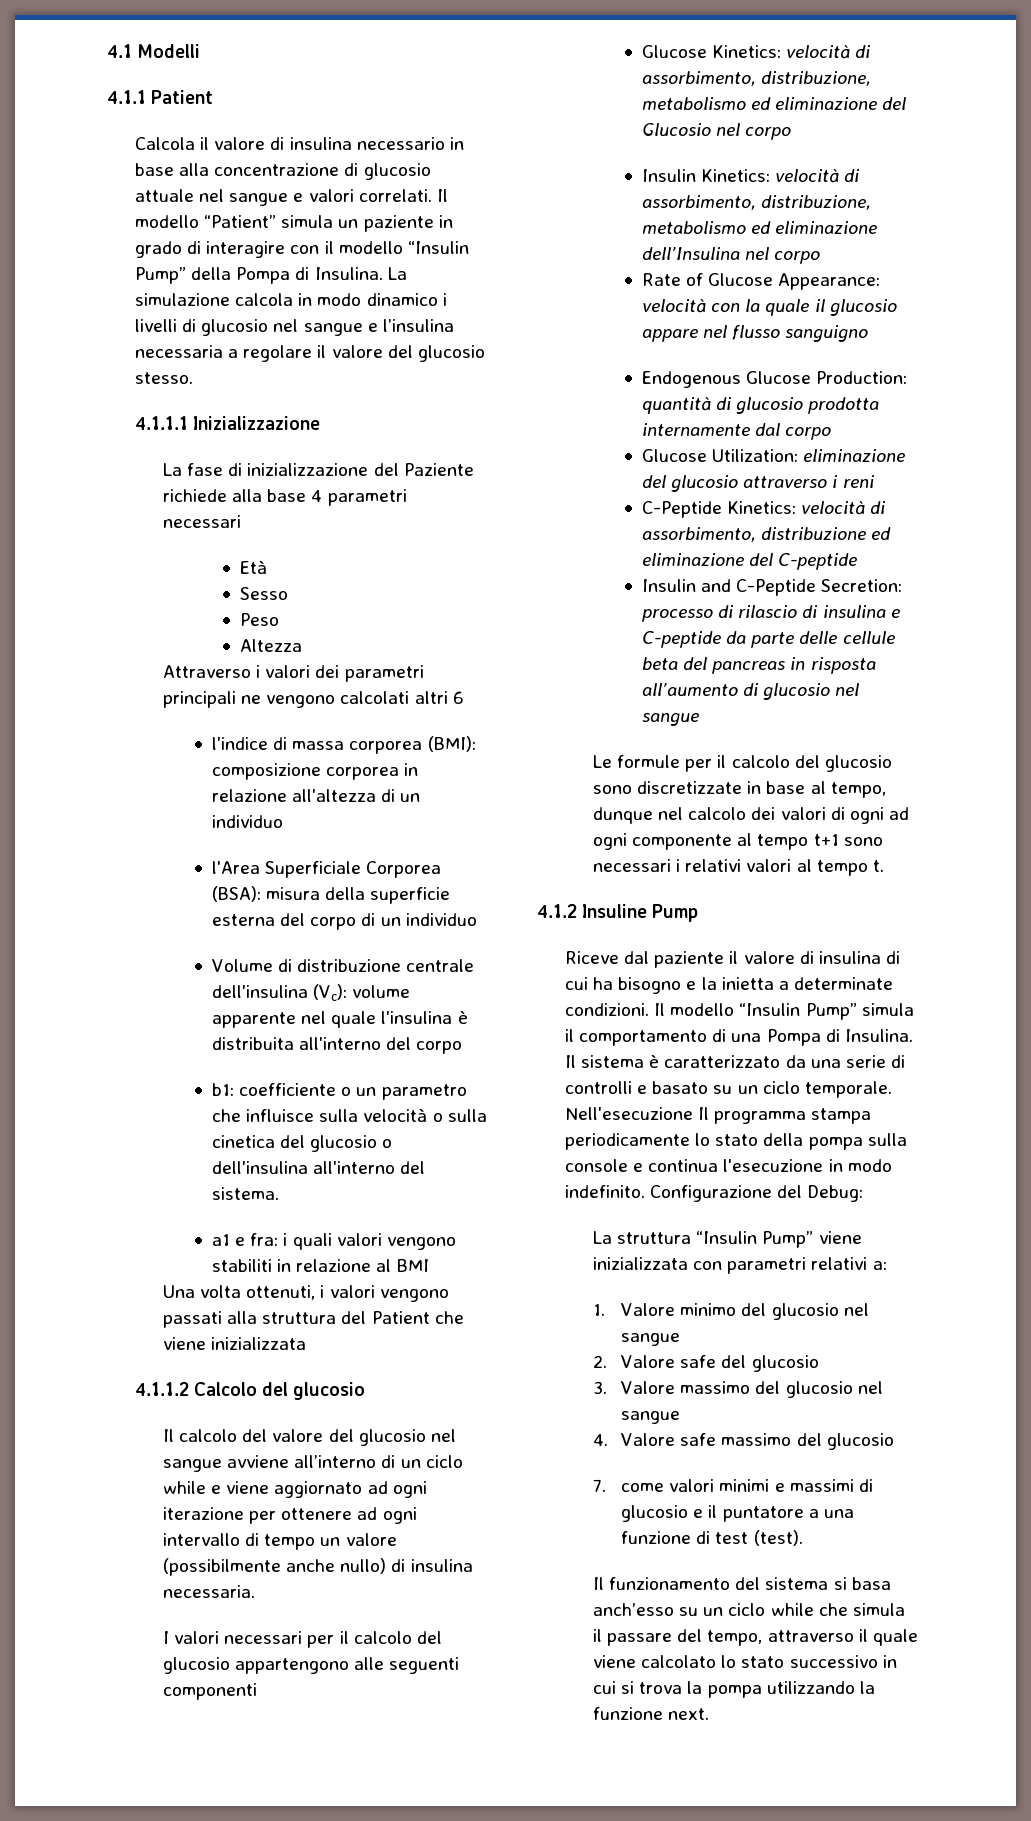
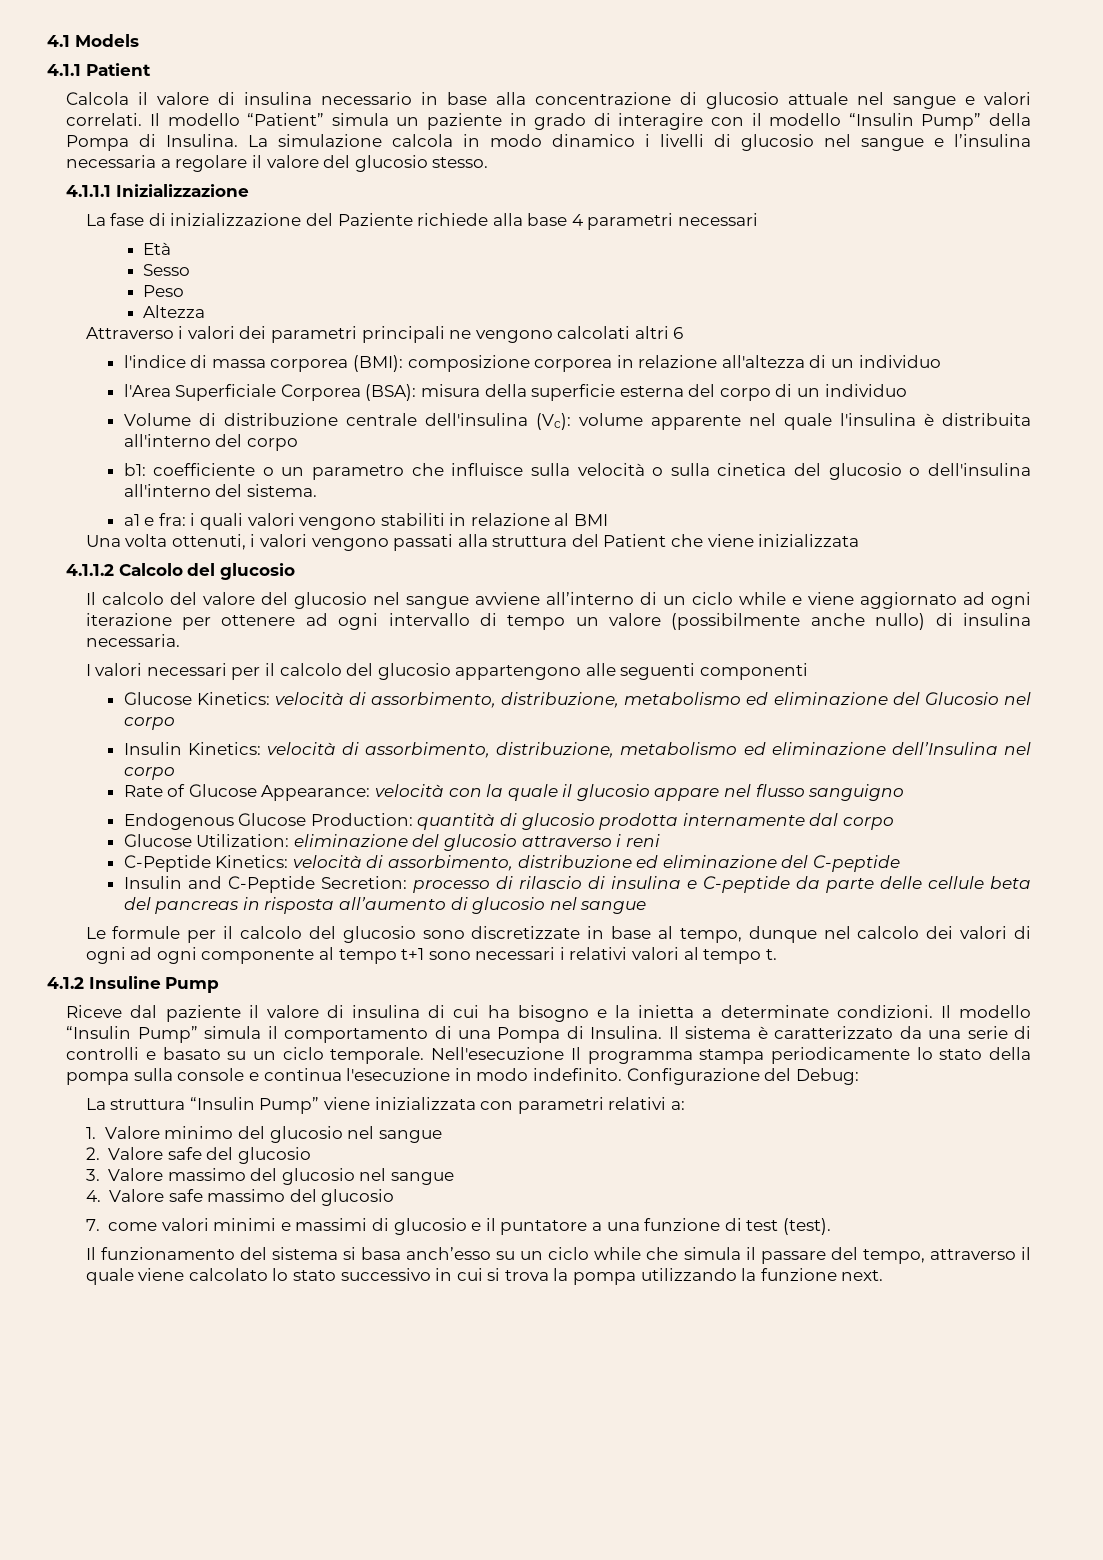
[137,44,201,58] Modelli -> [74,34,139,47] Models

